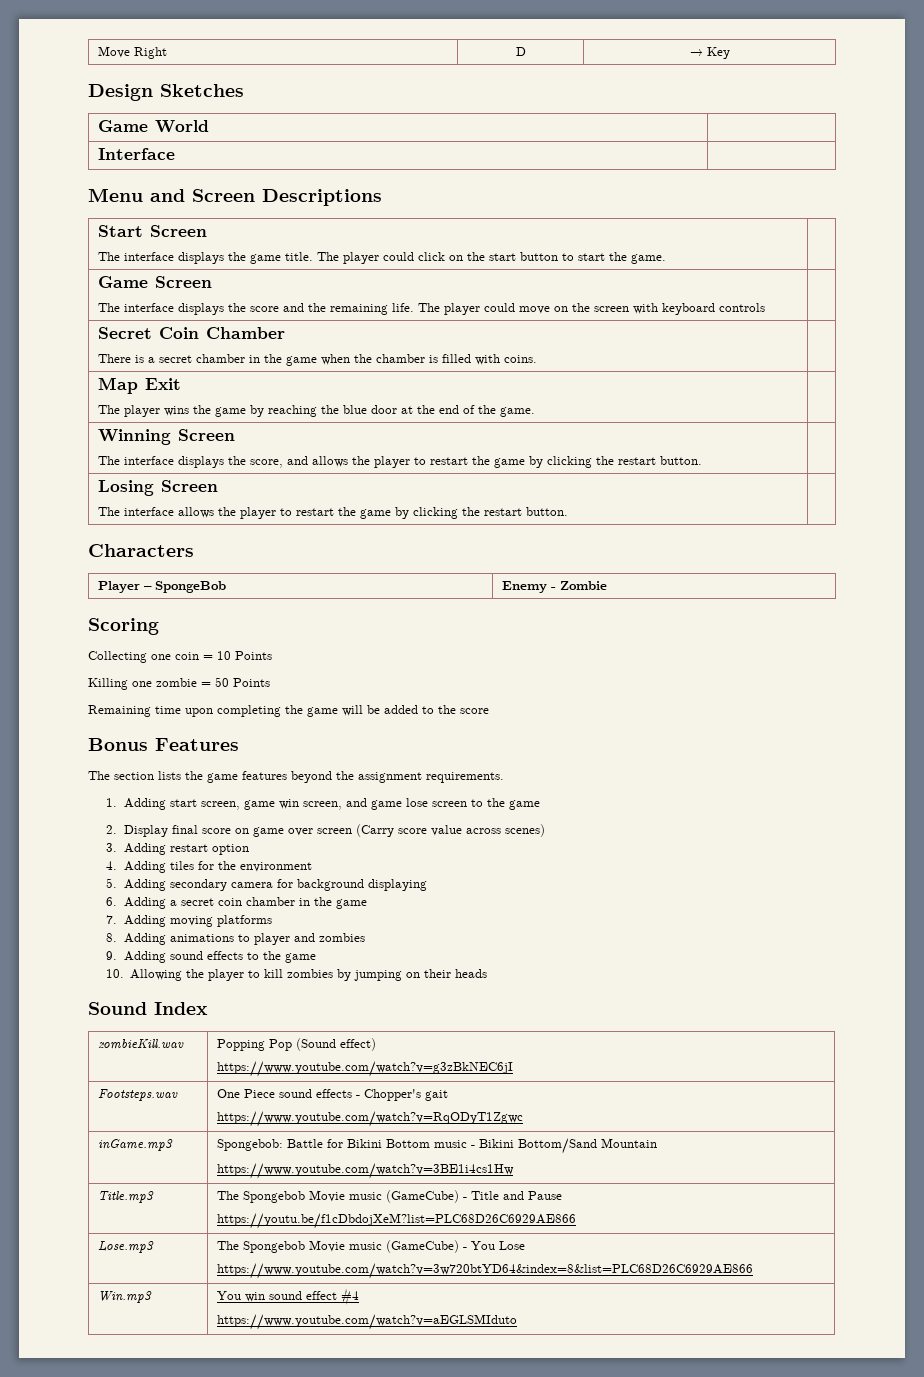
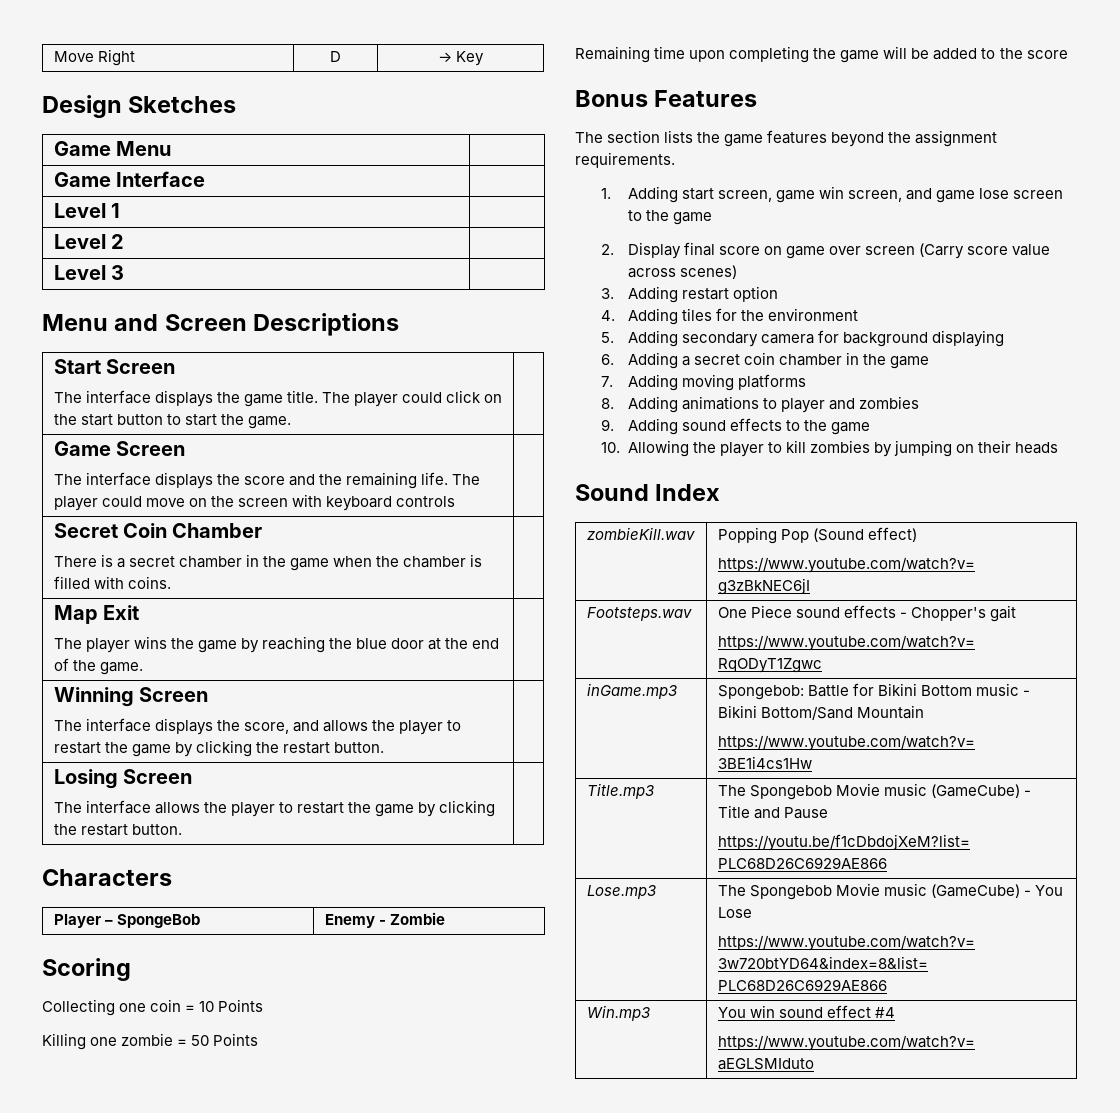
[155,120,210,133] World | // -> [116,141,172,156] [53,172,111,187] Menu | // Game
(176, 154) none -> [53,203,121,218] [53,234,125,249] [53,265,125,280] // Level 1 | // Level 2 | // Level 3 |

